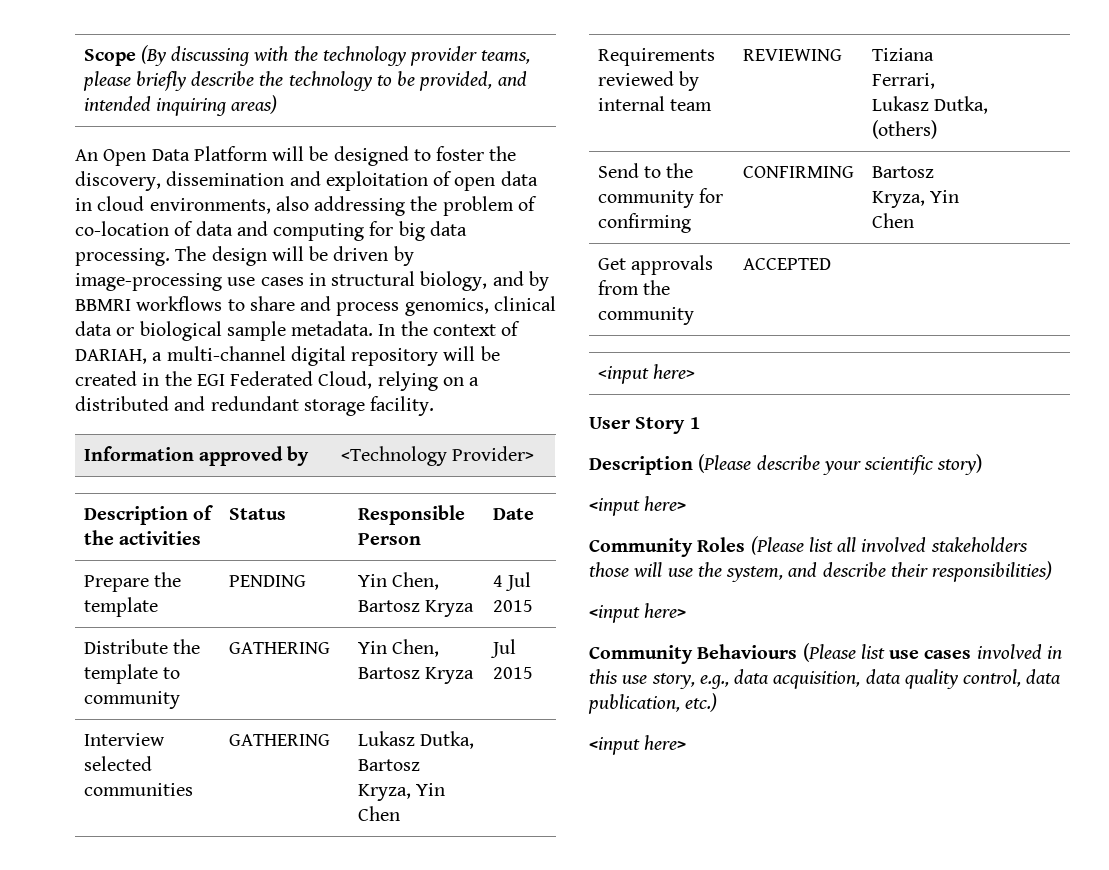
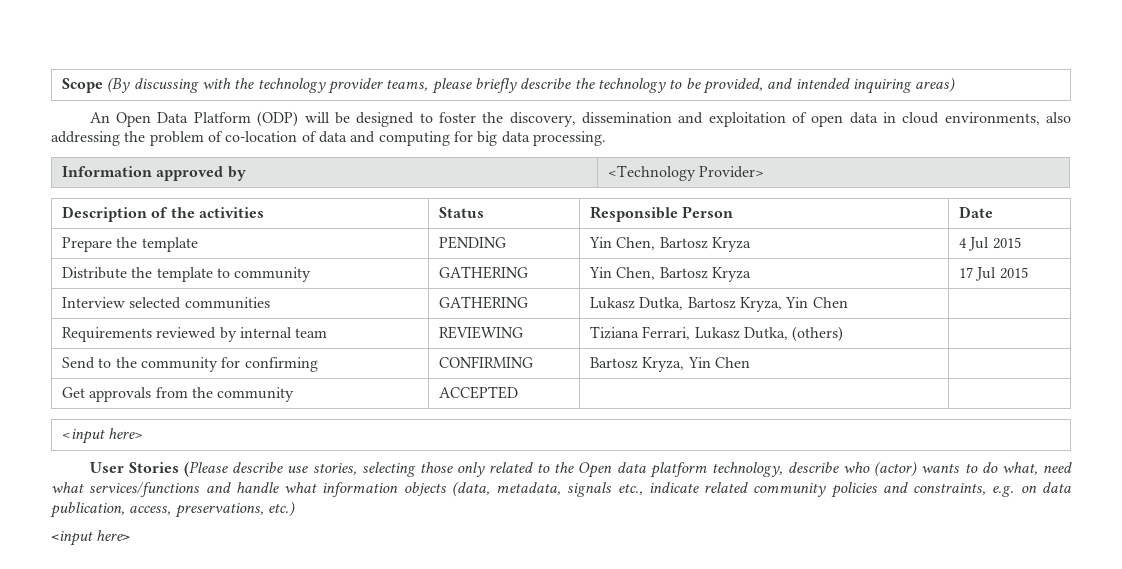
(268, 153) none -> [257,111,299,127] (ODP)
[175,246,414,266] [75,271,549,291] [75,296,556,316] [75,321,521,341] [75,346,500,366] [75,371,480,391] [75,396,435,416] The design will be driven by image-processing use cases in structural biology, and by BBMRI workflows to share and process genomics, clinical data or biological sample metadata. In the context of DARIAH, a multi-channel digital repository will be created in the EGI Federated Cloud, relying on a distributed and redundant storage facility. -> (606, 138) none
(474, 675) none -> [959,267,974,278] 17
[635,417,700,434] [589,454,983,475] [589,496,687,516] [589,536,1028,557] [589,561,1053,582] [589,603,687,623] [589,643,1062,664] [589,669,1062,689] [588,694,680,714] Story 1 // Description (Please describe your scientific story) // <input here> // Community Roles (Please list all involved stakeholders those will use the system, and describe their responsibilities) // <input here> // Community Behaviours (Please list use cases involved in this use story, e.g., data acquisition, data quality control, data publication, -> [128,461,1072,478] [51,481,1072,498] [50,502,264,518] Stories (Please describe use stories, selecting those only related to the Open data platform technology, describe who (actor) wants to do what, need what services/functions and handle what information objects (data, metadata, signals etc., indicate related community policies and constraints, e.g. on data publication, access, preservations,

